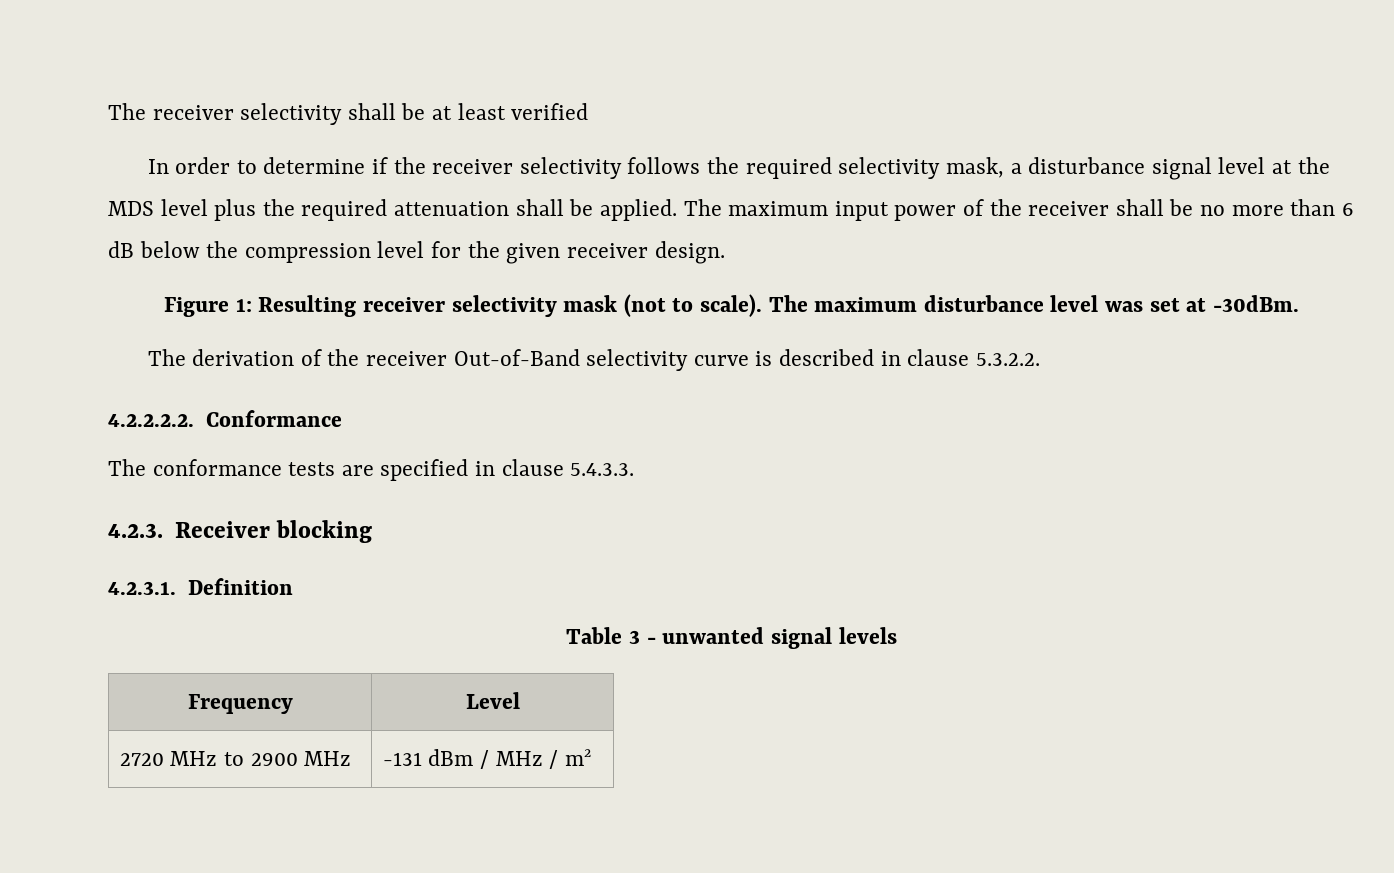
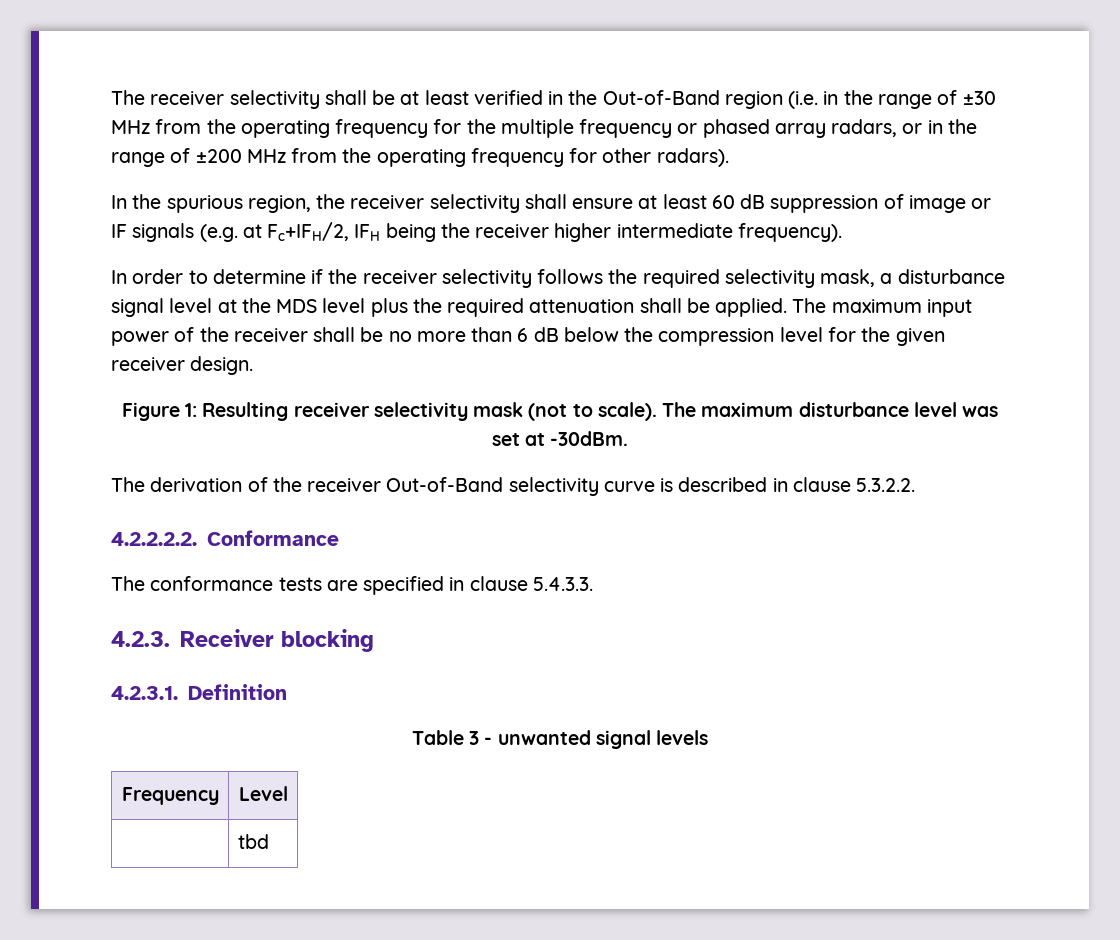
(589, 111) none -> [548,90,996,109] [111,119,977,138] [111,148,729,167] [111,194,992,213] [111,222,842,242] in the Out-of-Band region (i.e. in the range of ±30 MHz from the operating frequency for the multiple frequency or phased array radars, or in the range of ±200 MHz from the operating frequency for other radars). // In the spurious region, the receiver selectivity shall ensure at least 60 dB suppression of image or IF signals (e.g. at Fc+IFH/2, IFH being the receiver higher intermediate frequency).
[119,751,352,766] [382,749,591,769] 2720 MHz to 2900 MHz | -131 dBm / MHz / m2 -> [237,834,269,849] | tbd

